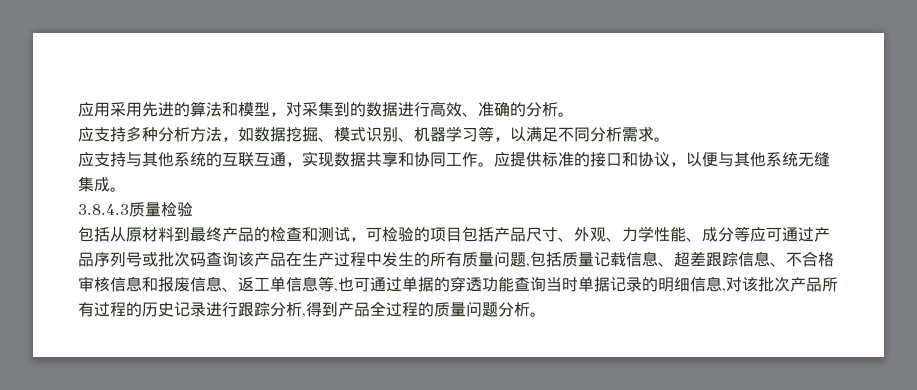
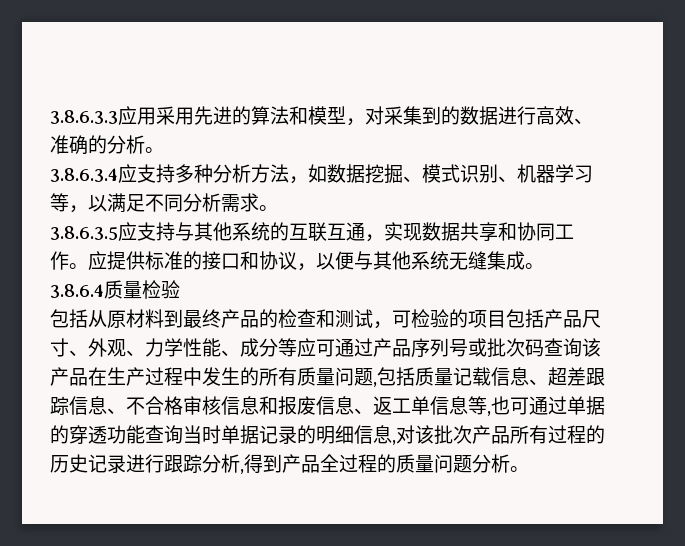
(78, 109) none -> [50,110,118,124] 3.8.6.3.3
(574, 114) none -> [50,168,118,182] 3.8.6.3.4
(670, 139) none -> [50,226,118,240] 3.8.6.3.5
[78,204,129,215] 3.8.4.3 -> [50,284,104,298] 3.8.6.4

